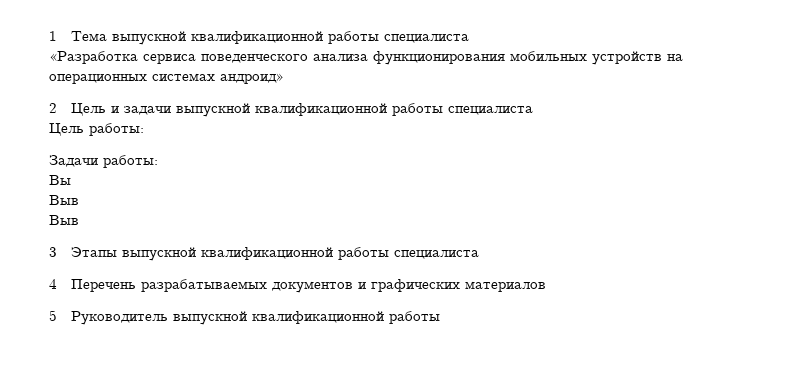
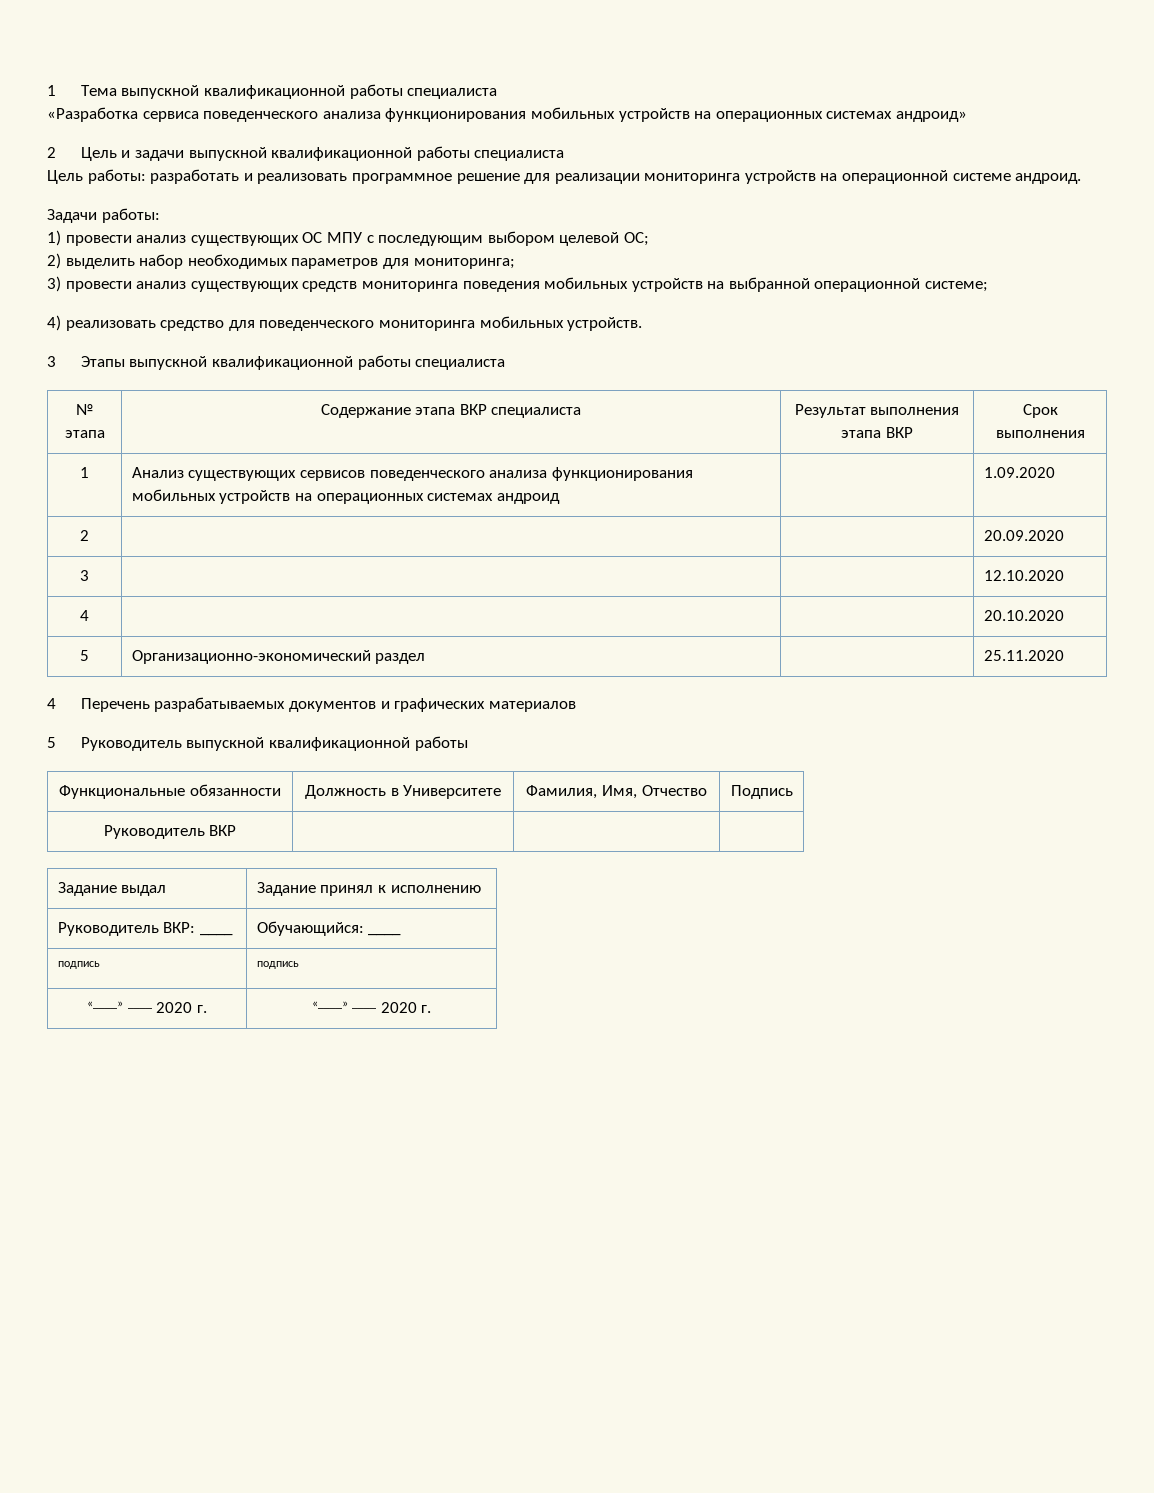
[49,155,158,168] [49,175,71,185] [49,195,79,205] [49,215,79,225] // Задачи работы: // Вы // Выв // Выв -> [150,169,1082,184] [47,208,160,223] [47,230,649,246] [47,253,515,269] [47,276,989,292] [47,315,643,331] разработать и реализовать программное решение для реализации мониторинга устройств на операционной системе андроид. // Задачи работы: // 1) провести анализ существующих ОС МПУ с последующим выбором целевой ОС; // 2) выделить набор необходимых параметров для мониторинга; // 3) провести анализ существующих средств мониторинга поведения мобильных устройств на выбранной операционной системе; // 4) реализовать средство для поведенческого мониторинга мобильных устройств.
(479, 254) none -> [76,404,93,415] [64,430,105,438] [320,404,582,418] [794,404,960,418] [841,427,913,438] [1022,404,1058,418] [995,430,1085,438] [80,467,89,478] [131,467,693,481] [131,489,560,504] [983,467,1055,478] [80,530,89,541] [983,530,1064,541] [80,570,89,581] [983,570,1064,581] [80,610,89,621] [983,610,1064,621] [80,650,89,661] [131,650,426,664] [983,650,1064,661] // № этапа | Содержание этапа ВКР специалиста | Результат выполнения этапа ВКР | Срок выполнения // 1 | Анализ существующих сервисов поведенческого анализа функционирования мобильных устройств на операционных системах андроид | | 1.09.2020 // 2 | | | 20.09.2020 // 3 | | | 12.10.2020 // 4 | | | 20.10.2020 // 5 | Организационно-экономический раздел | | 25.11.2020
(440, 317) none -> [59,784,281,799] [304,785,502,799] [526,785,707,799] [730,785,793,799] [103,825,237,839] [57,882,167,896] [256,882,481,896] [57,922,196,936] [199,933,233,936] [256,921,402,936] [57,961,100,969] [256,961,299,969] [87,1001,207,1013] [311,1001,432,1013] // Функциональные обязанности | Должность в Университете | Фамилия, Имя, Отчество | Подпись // Руководитель ВКР | | | // Задание выдал | Задание принял к исполнению // Руководитель ВКР: ____ | Обучающийся: ____ // подпись | подпись // «____» ____ 2020 г. | «____» ____ 2020 г.

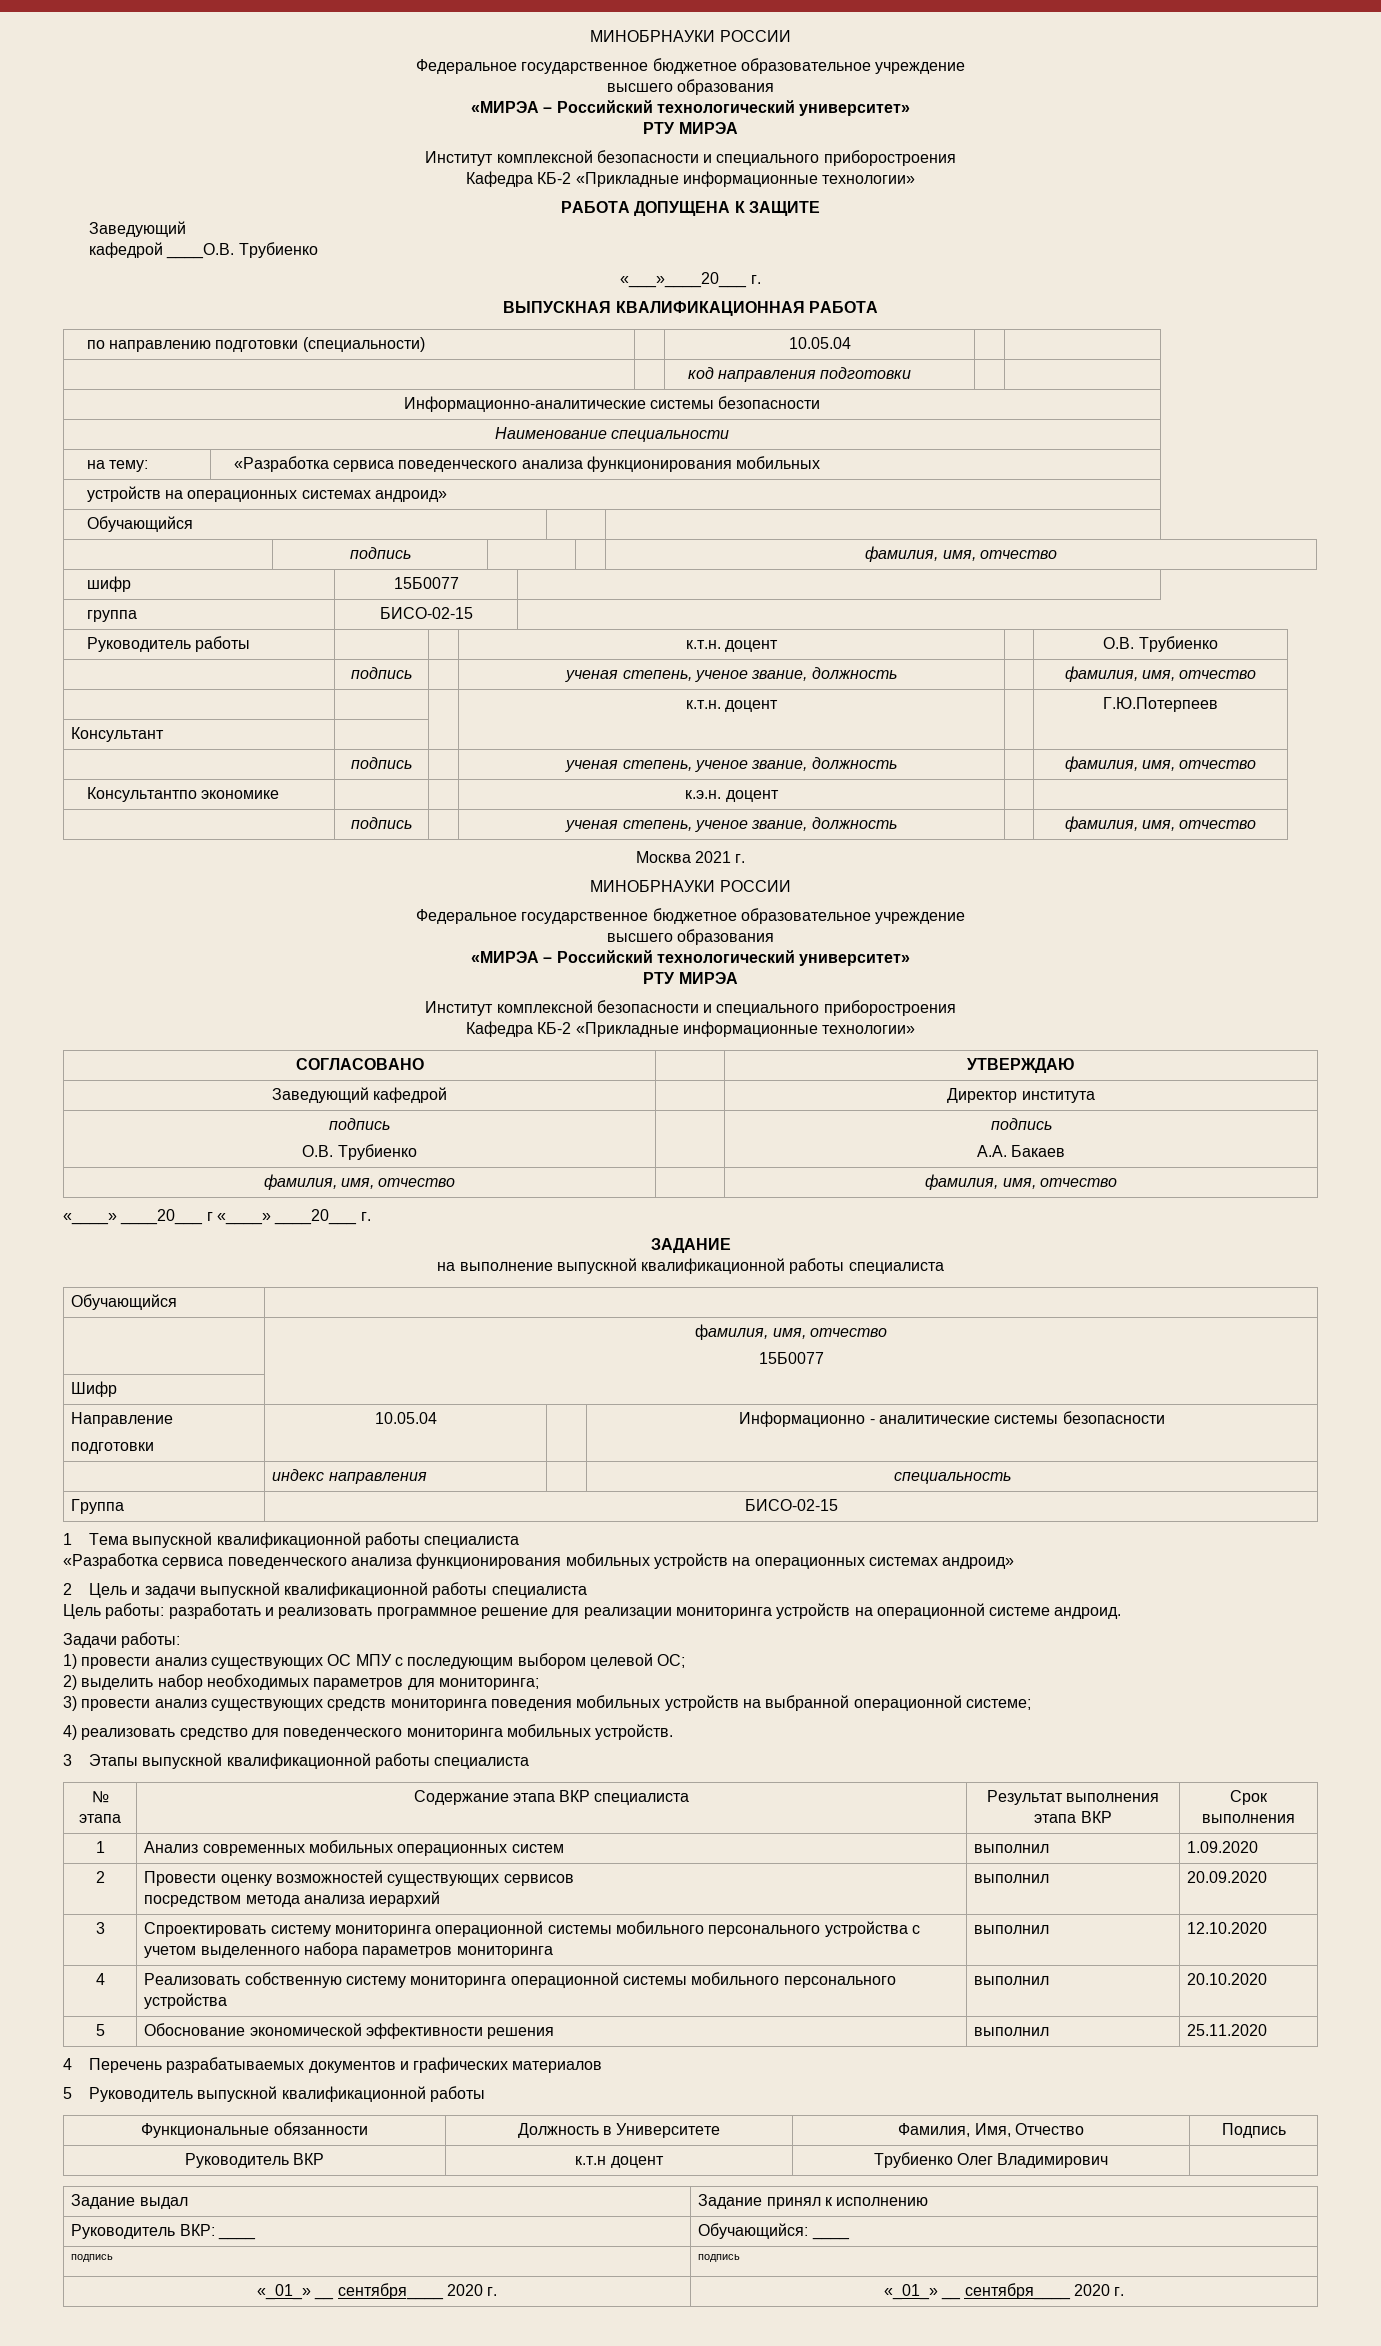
(47, 90) none -> [590,30,791,42] [415,58,966,74] [606,79,775,95] [470,100,911,116] [643,122,738,134] [425,150,956,166] [465,171,916,187] [561,201,820,216] [88,221,186,237] [88,242,318,259] [620,272,761,288] [503,301,878,316] [86,337,425,352] [788,337,851,349] [687,367,912,382] [403,396,821,412] [494,427,730,442] [86,460,149,472] [233,456,821,472] [86,486,448,502] [86,516,193,532] [349,547,411,559] [865,546,1057,562] [86,576,131,592] [393,577,459,589] [86,610,137,622] [379,607,473,619] [86,636,251,652] [685,640,779,652] [1103,636,1218,652] [351,667,412,679] [565,667,897,682] [1064,666,1257,682] [685,700,779,712] [1103,697,1218,712] [71,727,165,742] [351,757,412,769] [565,757,897,772] [1064,756,1257,772] [86,787,280,802] [685,790,779,802] [351,817,412,829] [565,817,897,832] [1064,816,1257,832] [635,851,746,863] [590,880,791,892] [415,908,966,924] [606,929,775,945] [470,950,911,966] [643,972,738,984] [425,1000,956,1016] [465,1021,916,1037] [295,1058,424,1070] [967,1058,1075,1073] [271,1087,448,1103] [947,1088,1095,1103] [329,1118,390,1130] [302,1144,417,1160] [990,1118,1052,1130] [976,1145,1066,1157] [263,1174,456,1190] [925,1174,1117,1190] [63,1209,371,1225] [650,1238,731,1253] [437,1258,944,1274] [71,1294,178,1310] [695,1324,887,1340] [758,1352,824,1364] [71,1381,118,1397] [71,1412,174,1427] [71,1442,155,1454] [374,1412,437,1424] [739,1411,1165,1427] [272,1469,427,1484] [893,1472,1011,1484] [71,1499,125,1514] [744,1499,838,1511] МИНОБРНАУКИ РОССИИ // Федеральное государственное бюджетное образовательное учреждение // высшего образования // «МИРЭА – Российский технологический университет» // РТУ МИРЭА // Институт комплексной безопасности и специального приборостроения // Кафедра КБ-2 «Прикладные информационные технологии» // РАБОТА ДОПУЩЕНА К ЗАЩИТЕ // Заведующий // кафедрой ____О.В. Трубиенко // «___»____20___ г. // ВЫПУСКНАЯ КВАЛИФИКАЦИОННАЯ РАБОТА // по направлению подготовки (специальности) | | 10.05.04 | | // | | код направления подготовки | | // Информационно-аналитические системы безопасности // Наименование специальности // на тему: | «Разработка сервиса поведенческого анализа функционирования мобильных // устройств на операционных системах андроид» // Обучающийся | | // | подпись | | | фамилия, имя, отчество // шифр | 15Б0077 | // группа | БИСО-02-15 // Руководитель работы | | | к.т.н. доцент | | О.В. Трубиенко // | подпись | | ученая степень, ученое звание, должность | | фамилия, имя, отчество // | | | к.т.н. доцент | | Г.Ю.Потерпеев // Консультант | | | | | // | подпись | | ученая степень, ученое звание, должность | | фамилия, имя, отчество // Консультантпо экономике | | | к.э.н. доцент | | // | подпись | | ученая степень, ученое звание, должность | | фамилия, имя, отчество // Москва 2021 г. // МИНОБРНАУКИ РОССИИ // Федеральное государственное бюджетное образовательное учреждение // высшего образования // «МИРЭА – Российский технологический университет» // РТУ МИРЭА // Институт комплексной безопасности и специального приборостроения // Кафедра КБ-2 «Прикладные информационные технологии» // СОГЛАСОВАНО | | УТВЕРЖДАЮ // Заведующий кафедрой | | Директор института // подпись // О.В. Трубиенко | | подпись // А.А. Бакаев // фамилия, имя, отчество | | фамилия, имя, отчество // «____» ____20___ г «____» ____20___ г. // ЗАДАНИЕ // на выполнение выпускной квалификационной работы специалиста // Обучающийся | // | фамилия, имя, отчество // 15Б0077 // Шифр | // Направление // подготовки | 10.05.04 | | Информационно - аналитические системы безопасности // | индекс направления | | специальность // Группа | БИСО-02-15 //
[188,467,693,481] [131,489,560,504] [983,467,1055,478] [80,530,89,541] [983,530,1064,541] [80,570,89,581] [983,570,1064,581] [80,610,89,621] [983,610,1064,621] [80,650,89,661] [131,650,426,664] существующих сервисов поведенческого анализа функционирования мобильных устройств на операционных системах андроид | | 1.09.2020 // 2 | | | 20.09.2020 // 3 | | | 12.10.2020 // 4 | | | 20.10.2020 // 5 | Организационно-экономический раздел | -> [202,1840,564,1856] [974,1844,1050,1853] [1187,1841,1259,1853] [95,1871,105,1883] [144,1870,574,1886] [144,1891,441,1907] [974,1874,1050,1883] [1187,1871,1268,1883] [95,1922,105,1934] [144,1921,920,1937] [144,1942,553,1958] [974,1925,1050,1934] [1187,1922,1268,1934] [95,1973,105,1985] [144,1972,896,1988] [144,1993,228,2009] [974,1976,1050,1985] [1187,1973,1268,1985] [95,2024,105,2036] [144,2023,555,2039] [974,2027,1050,2036] современных мобильных операционных систем | выполнил | 1.09.2020 // 2 | Провести оценку возможностей существующих сервисов // посредством метода анализа иерархий | выполнил | 20.09.2020 // 3 | Спроектировать систему мониторинга операционной системы мобильного персонального устройства с учетом выделенного набора параметров мониторинга | выполнил | 12.10.2020 // 4 | Реализовать собственную систему мониторинга операционной системы мобильного персонального устройства | выполнил | 20.10.2020 // 5 | Обоснование экономической эффективности решения | выполнил
(237, 830) | -> [575,2156,664,2168] [873,2152,1109,2168] к.т.н доцент | Трубиенко Олег Владимирович
[87,1001,152,1009] «____» ____ -> [256,2283,444,2300] «_01_» __ сентября____
[311,1001,377,1009] «____» ____ -> [883,2283,1071,2300] «_01_» __ сентября____

